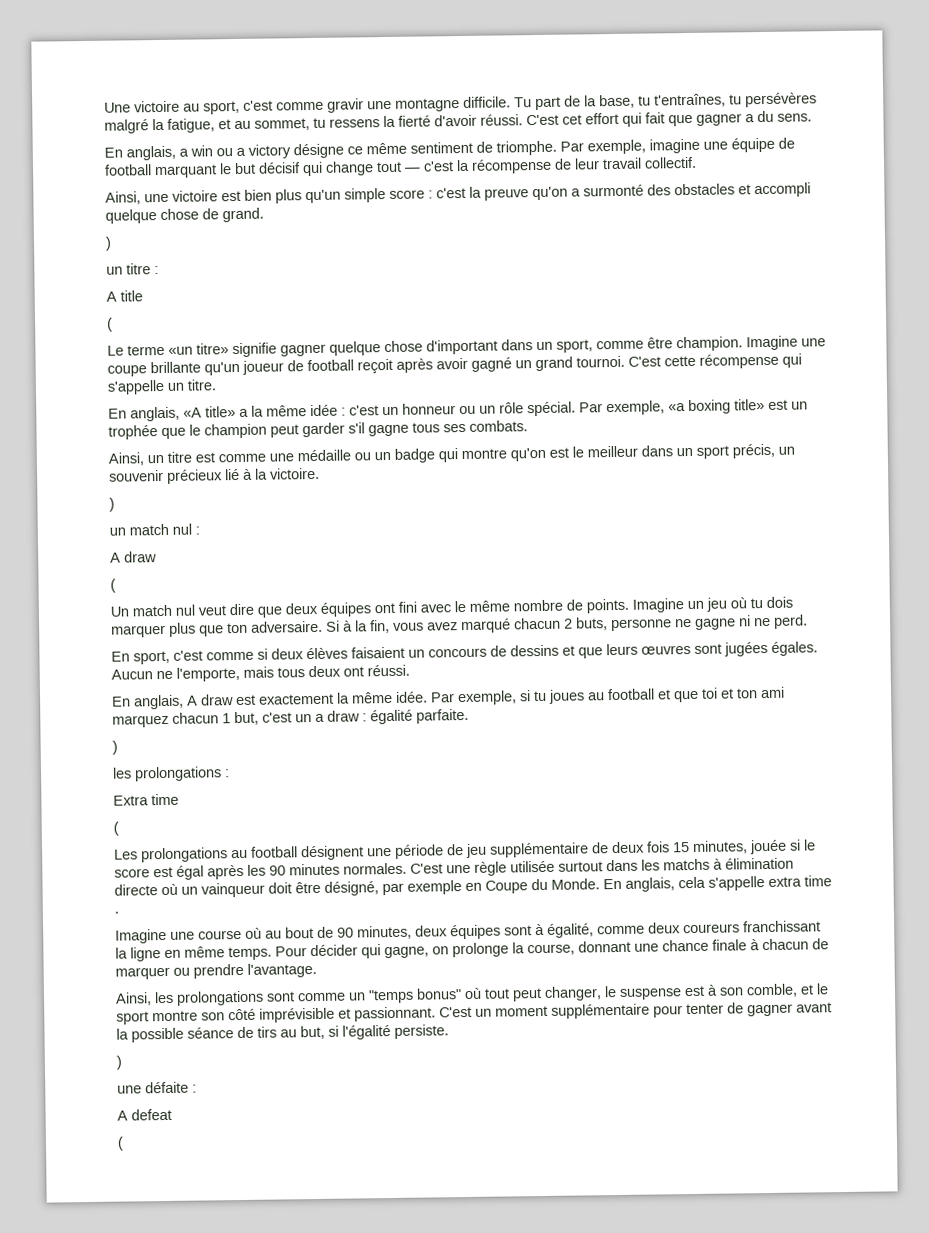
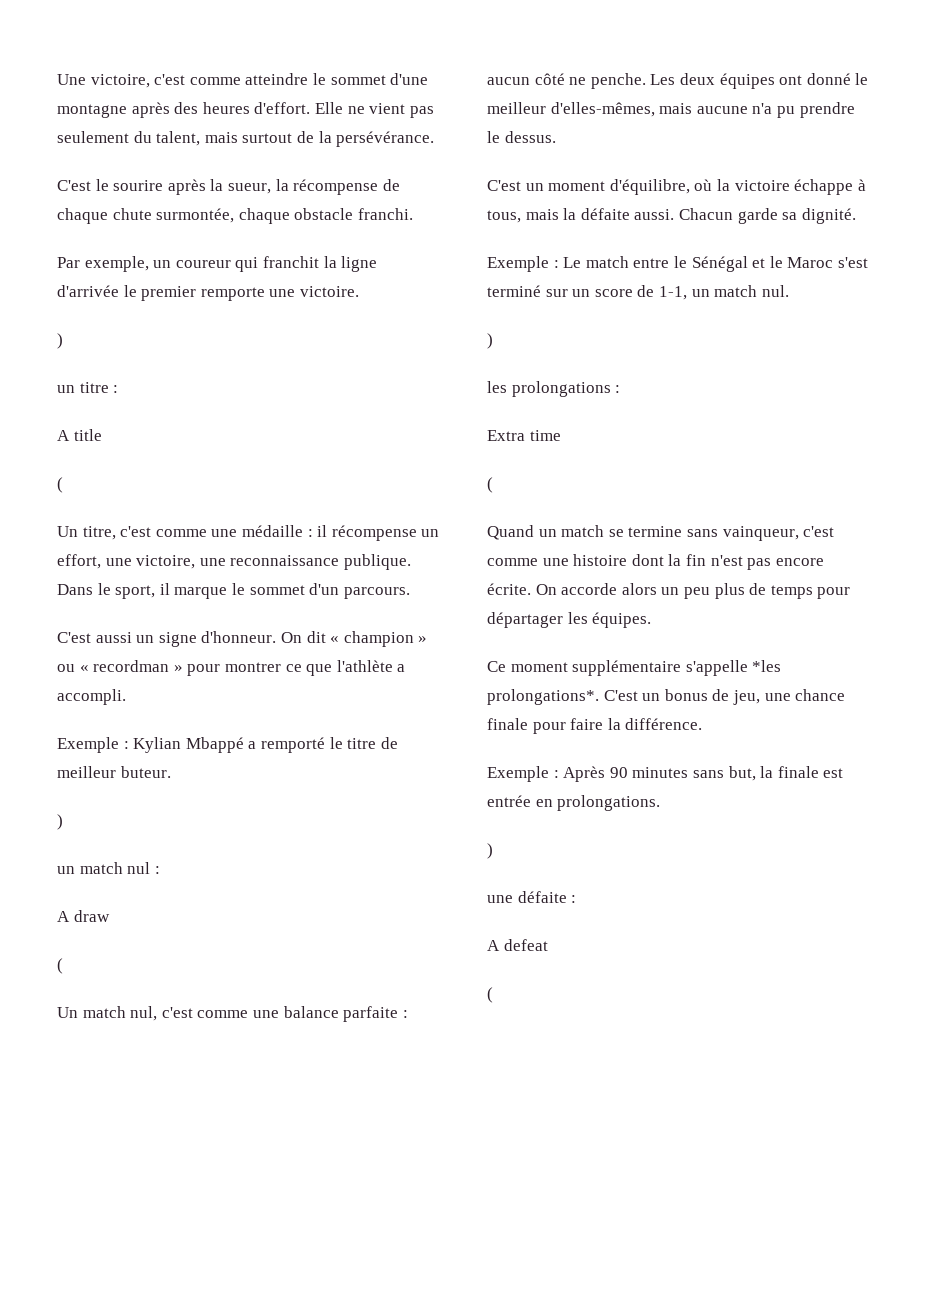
[134,92,817,115] [104,110,812,134] [104,137,795,161] [104,156,697,179] [105,182,811,205] [105,207,264,224] victoire au sport, c'est comme gravir une montagne difficile. Tu part de la base, tu t'entraînes, tu persévères malgré la fatigue, et au sommet, tu ressens la fierté d'avoir réussi. C'est cet effort qui fait que gagner a du sens. // En anglais, a win ou a victory désigne ce même sentiment de triomphe. Par exemple, imagine une équipe de football marquant le but décisif qui change tout — c'est la récompense de leur travail collectif. // Ainsi, une victoire est bien plus qu'un simple score : c'est la preuve qu'on a surmonté des obstacles et accompli quelque chose de grand. -> [90,73,429,88] [57,102,434,118] [57,131,435,147] [57,179,400,195] [57,208,413,224] [57,256,378,272] [57,285,359,301] victoire, c'est comme atteindre le sommet d'une montagne après des heures d'effort. Elle ne vient pas seulement du talent, mais surtout de la persévérance. // C'est le sourire après la sueur, la récompense de chaque chute surmontée, chaque obstacle franchi. // Par exemple, un coureur qui franchit la ligne d'arrivée le premier remporte une victoire.
[107,335,826,358] [107,353,802,377] [107,379,216,395] [108,399,808,422] [108,420,528,440] [108,443,795,466] [109,467,320,484] Le terme «un titre» signifie gagner quelque chose d'important dans un sport, comme être champion. Imagine une coupe brillante qu'un joueur de football reçoit après avoir gagné un grand tournoi. C'est cette récompense qui s'appelle un titre. // En anglais, «A title» a la même idée : c'est un honneur ou un rôle spécial. Par exemple, «a boxing title» est un trophée que le champion peut garder s'il gagne tous ses combats. // Ainsi, un titre est comme une médaille ou un badge qui montre qu'on est le meilleur dans un sport précis, un souvenir précieux lié à la victoire. -> [57,525,440,541] [57,554,411,570] [57,583,410,599] [57,631,428,647] [57,660,406,676] [57,689,126,705] [57,737,398,753] [57,766,171,778] Un titre, c'est comme une médaille : il récompense un effort, une victoire, une reconnaissance publique. Dans le sport, il marque le sommet d'un parcours. // C'est aussi un signe d'honneur. On dit « champion » ou « recordman » pour montrer ce que l'athlète a accompli. // Exemple : Kylian Mbappé a remporté le titre de meilleur buteur.
[175,596,793,618] [111,614,808,638] [111,641,818,665] [111,664,410,682] [112,686,785,710] [112,708,469,728] nul veut dire que deux équipes ont fini avec le même nombre de points. Imagine un jeu où tu dois marquer plus que ton adversaire. Si à la fin, vous avez marqué chacun 2 buts, personne ne gagne ni ne perd. // En sport, c'est comme si deux élèves faisaient un concours de dessins et que leurs œuvres sont jugées égales. Aucun ne l'emporte, mais tous deux ont réussi. // En anglais, A draw est exactement la même idée. Par exemple, si tu joues au football et que toi et ton ami marquez chacun 1 but, c'est un a draw : égalité parfaite. -> [130,1006,408,1022] [487,73,869,89] [487,102,855,118] [487,131,556,143] [487,179,866,195] [487,208,856,224] [487,256,868,272] [487,285,789,300] nul, c'est comme une balance parfaite : aucun côté ne penche. Les deux équipes ont donné le meilleur d'elles-mêmes, mais aucune n'a pu prendre le dessus. // C'est un moment d'équilibre, où la victoire échappe à tous, mais la défaite aussi. Chacun garde sa dignité. // Exemple : Le match entre le Sénégal et le Maroc s'est terminé sur un score de 1-1, un match nul.
[114,839,816,863] [114,857,794,880] [114,875,832,898] [114,911,119,914] [115,920,821,944] [115,938,829,962] [115,962,317,980] [115,983,829,1006] [116,1002,832,1025] [116,1024,449,1043] Les prolongations au football désignent une période de jeu supplémentaire de deux fois 15 minutes, jouée si le score est égal après les 90 minutes normales. C'est une règle utilisée surtout dans les matchs à élimination directe où un vainqueur doit être désigné, par exemple en Coupe du Monde. En anglais, cela s'appelle extra time . // Imagine une course où au bout de 90 minutes, deux équipes sont à égalité, comme deux coureurs franchissant la ligne en même temps. Pour décider qui gagne, on prolonge la course, donnant une chance finale à chacun de marquer ou prendre l'avantage. // Ainsi, les prolongations sont comme un "temps bonus" où tout peut changer, le suspense est à son comble, et le sport montre son côté imprévisible et passionnant. C'est un moment supplémentaire pour tenter de gagner avant la possible séance de tirs au but, si l'égalité persiste. -> [487,525,835,541] [487,554,824,570] [487,583,851,599] [487,612,652,628] [487,660,782,676] [487,689,846,705] [487,718,703,734] [487,766,844,782] [487,795,661,811] Quand un match se termine sans vainqueur, c'est comme une histoire dont la fin n'est pas encore écrite. On accorde alors un peu plus de temps pour départager les équipes. // Ce moment supplémentaire s'appelle *les prolongations*. C'est un bonus de jeu, une chance finale pour faire la différence. // Exemple : Après 90 minutes sans but, la finale est entrée en prolongations.

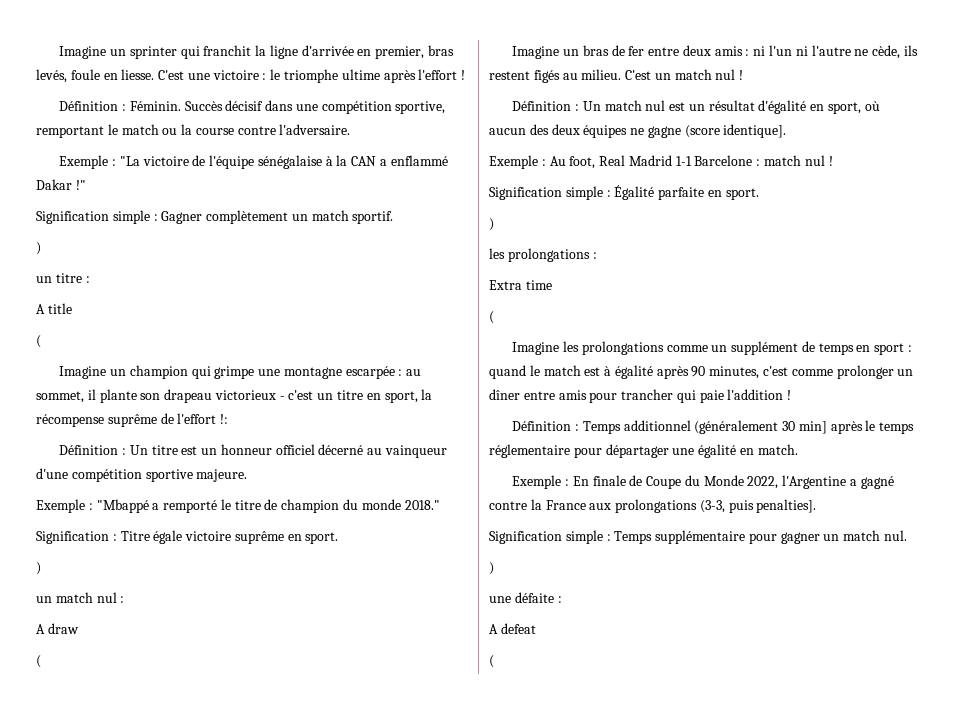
[57,73,429,88] [57,102,434,118] [57,131,435,147] [57,179,400,195] [57,208,413,224] [57,256,231,272] Une victoire, c'est comme atteindre le sommet d'une montagne après des heures d'effort. Elle ne vient pas seulement du talent, mais surtout de la persévérance. // C'est le sourire après la sueur, la récompense de chaque chute surmontée, chaque obstacle franchi. // Par exemple, un coureur -> [59,46,177,59] Imagine un sprinter
[123,285,359,301] le premier remporte une victoire. -> [357,45,454,59] [36,69,466,83] [59,100,446,114] [36,124,351,138] [59,155,448,169] [36,179,86,190] [36,210,394,224] en premier, bras levés, foule en liesse. C'est une victoire : le triomphe ultime après l'effort ! // Définition : Féminin. Succès décisif dans une compétition sportive, remportant le match ou la course contre l'adversaire. // Exemple : "La victoire de l'équipe sénégalaise à la CAN a enflammé Dakar !" // Signification simple : Gagner complètement un match sportif.
[57,525,440,541] [57,554,411,570] [57,583,410,599] [57,631,428,647] [57,660,406,676] [57,689,126,705] [57,737,244,753] Un titre, c'est comme une médaille : il récompense un effort, une victoire, une reconnaissance publique. Dans le sport, il marque le sommet d'un parcours. // C'est aussi un signe d'honneur. On dit « champion » ou « recordman » pour montrer ce que l'athlète a accompli. // Exemple : Kylian Mbappé -> [59,365,422,379] [36,389,433,403] [36,413,229,427] [59,444,447,458] [36,468,248,482] [36,499,149,513] Imagine un champion qui grimpe une montagne escarpée : au sommet, il plante son drapeau victorieux - c'est un titre en sport, la récompense suprême de l'effort !: // Définition : Un titre est un honneur officiel décerné au vainqueur d'une compétition sportive majeure. // Exemple : "Mbappé
[57,766,171,778] meilleur buteur. -> [281,499,440,513] [36,530,339,544] champion du monde 2018." // Signification : Titre égale victoire suprême en sport.
[57,1006,408,1022] [487,73,869,89] [487,102,855,118] [487,131,556,143] [487,179,866,195] [487,208,856,224] [487,256,868,272] [487,285,789,300] Un match nul, c'est comme une balance parfaite : aucun côté ne penche. Les deux équipes ont donné le meilleur d'elles-mêmes, mais aucune n'a pu prendre le dessus. // C'est un moment d'équilibre, où la victoire échappe à tous, mais la défaite aussi. Chacun garde sa dignité. // Exemple : Le match entre le Sénégal et le Maroc s'est terminé sur un score de 1-1, un match nul. -> [512,45,918,59] [489,69,744,83] [512,100,880,114] [489,124,787,138] [489,155,833,169] [489,185,759,200] Imagine un bras de fer entre deux amis : ni l'un ni l'autre ne cède, ils restent figés au milieu. C'est un match nul ! // Définition : Un match nul est un résultat d'égalité en sport, où aucun des deux équipes ne gagne (score identique]. // Exemple : Au foot, Real Madrid 1-1 Barcelone : match nul ! // Signification simple : Égalité parfaite en sport.
[487,525,835,541] [487,554,824,570] [487,583,851,599] [487,612,652,628] [487,660,782,676] [487,689,846,705] [487,718,703,734] [487,766,844,782] [487,795,661,811] Quand un match se termine sans vainqueur, c'est comme une histoire dont la fin n'est pas encore écrite. On accorde alors un peu plus de temps pour départager les équipes. // Ce moment supplémentaire s'appelle *les prolongations*. C'est un bonus de jeu, une chance finale pour faire la différence. // Exemple : Après 90 minutes sans but, la finale est entrée en prolongations. -> [512,341,912,355] [489,365,914,379] [489,389,792,403] [512,420,915,434] [489,444,798,458] [512,475,894,489] [489,499,817,513] [489,530,908,544] Imagine les prolongations comme un supplément de temps en sport : quand le match est à égalité après 90 minutes, c'est comme prolonger un dîner entre amis pour trancher qui paie l'addition ! // Définition : Temps additionnel (généralement 30 min] après le temps réglementaire pour départager une égalité en match. // Exemple : En finale de Coupe du Monde 2022, l'Argentine a gagné contre la France aux prolongations (3-3, puis penalties]. // Signification simple : Temps supplémentaire pour gagner un match nul.

